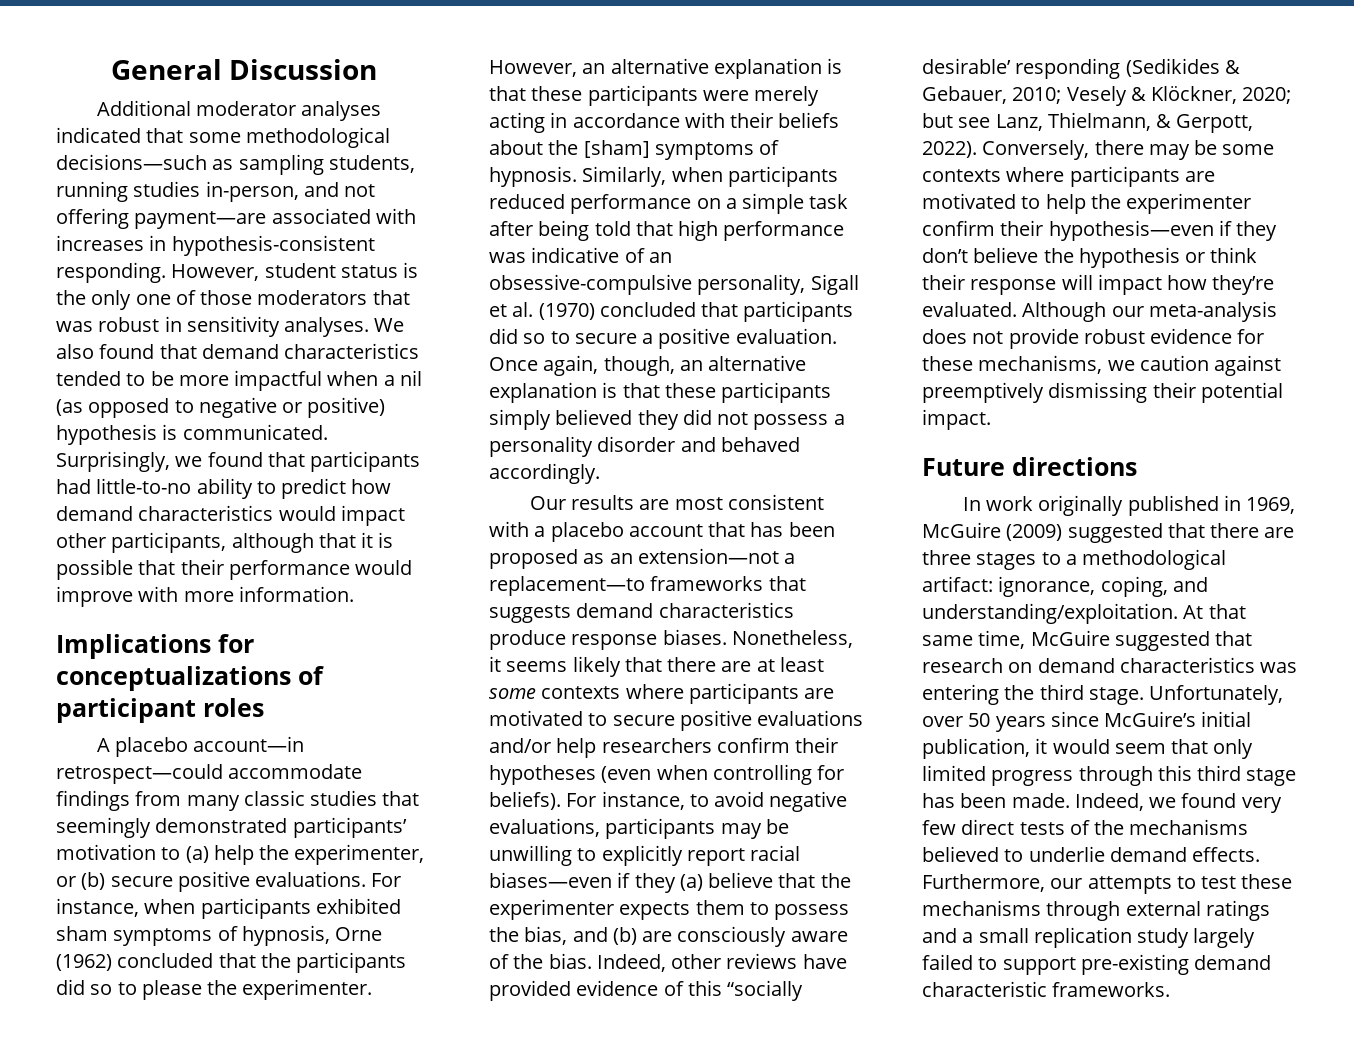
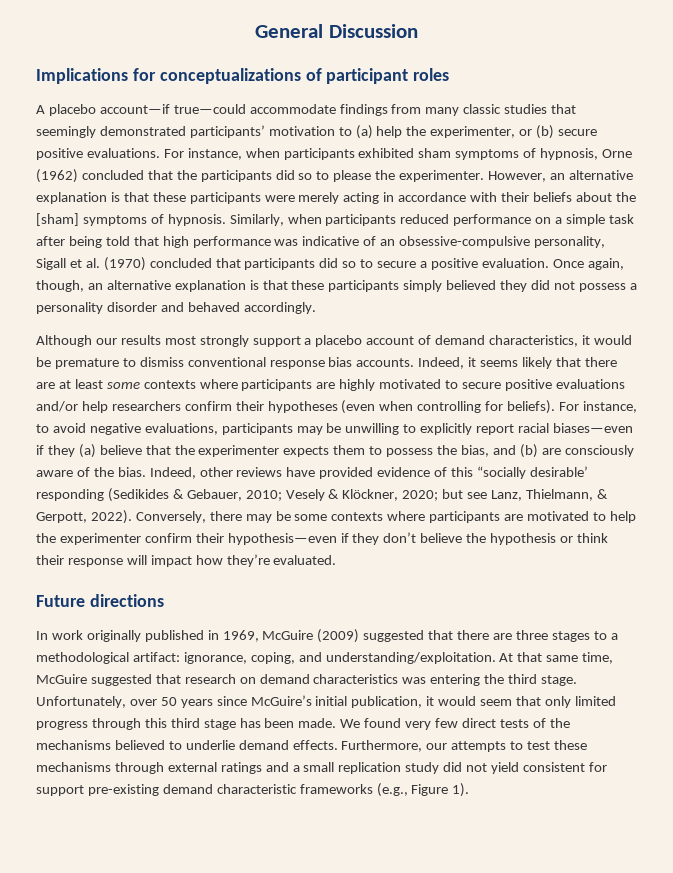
[96,100,382,121] [56,127,390,148] [56,154,415,175] [56,181,376,202] [56,208,416,229] [56,235,375,256] [56,262,419,283] [56,290,410,310] [56,316,405,337] [56,343,420,359] [56,370,422,391] [56,397,386,418] [56,424,328,445] [56,451,421,472] [56,478,392,499] [56,505,405,526] [56,532,394,553] [56,559,413,580] [56,586,354,607] // Additional moderator analyses indicated that some methodological decisions—such as sampling students, running studies in-person, and not offering payment—are associated with increases in hypothesis-consistent responding. However, student status is the only one of those moderators that was robust in sensitivity analyses. We also found that demand characteristics tended to be more impactful when a nil (as opposed to negative or positive) hypothesis is communicated. Surprisingly, we found that participants had little-to-no ability to predict how demand characteristics would impact other participants, although that it is possible that their performance would improve with more information. -> (418, 31) none
[193,736,305,752] [56,764,223,784] account—in retrospect—could -> [99,104,246,114] account—if true—could
[529,494,824,510] [489,521,835,542] [489,548,796,569] [489,576,806,596] [489,602,794,623] [489,629,853,650] Our results are most consistent with a placebo account that has been proposed as an extension—not a replacement—to frameworks that suggests demand characteristics produce response biases. Nonetheless, -> [36,335,632,347] [36,357,465,369] Although our results most strongly support a placebo account of demand characteristics, it would be premature to dismiss conventional response bias accounts. Indeed,
(835, 693) none -> [339,379,376,391] highly
[1022,301,1277,322] [922,328,1265,349] [922,355,1282,376] [922,382,1283,403] [922,409,991,430] Although our meta-analysis does not provide robust evidence for these mechanisms, we caution against preemptively dismissing their potential impact. -> (337, 560) none
[1074,793,1177,811] Indeed, we -> [340,719,361,728] We
[1193,928,1256,948] [922,954,1272,975] [922,981,1171,997] largely failed to support pre-existing demand characteristic frameworks. -> [443,762,607,774] [36,783,470,797] did not yield consistent for support pre-existing demand characteristic frameworks (e.g., Figure 1).

